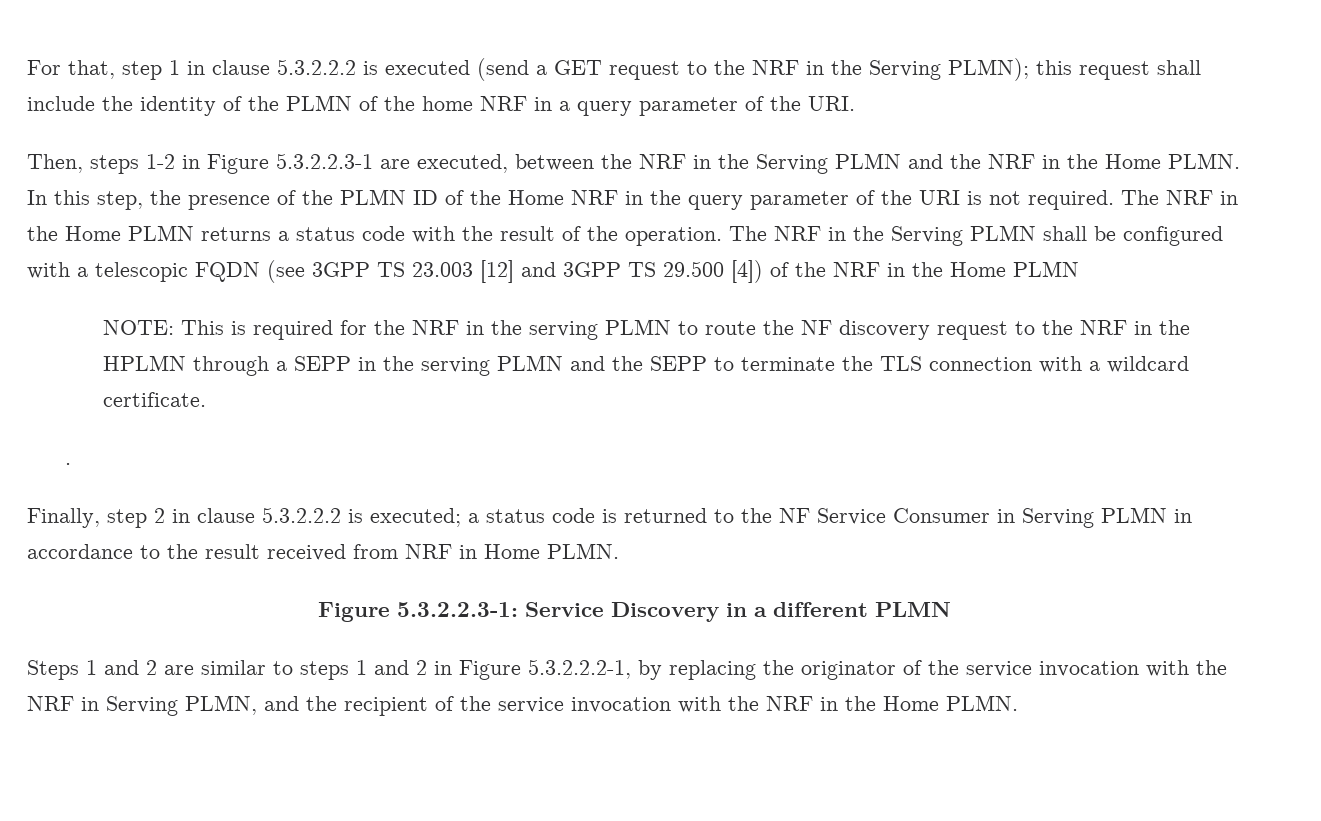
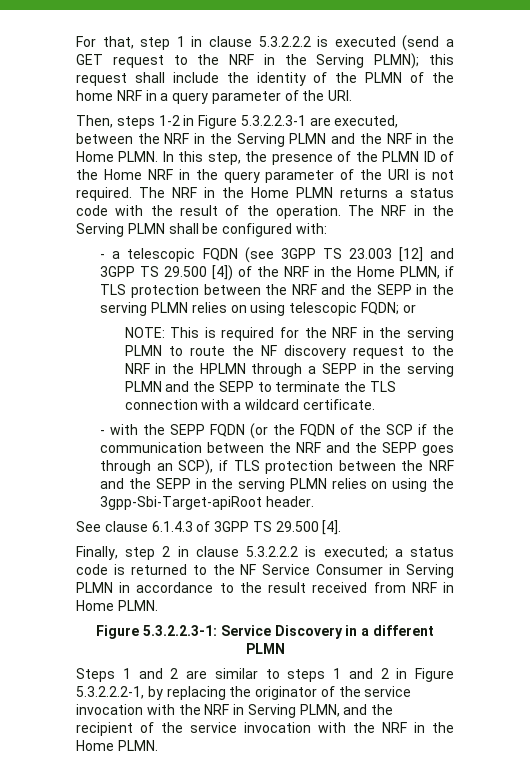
[27,262,70,279] with -> [295,223,327,234] [100,254,106,259] with: // -
[1013,261,1079,277] PLMN -> [400,266,454,279] [100,284,455,298] [100,302,416,316] PLMN, if TLS protection between the NRF and the SEPP in the serving PLMN relies on using telescopic FQDN; or
[65,463,72,465] . -> [100,423,454,439] [100,442,454,456] [100,459,454,475] [100,478,454,492] [100,496,315,510] [76,520,342,535] - with the SEPP FQDN (or the FQDN of the SCP if the communication between the NRF and the SEPP goes through an SCP), if TLS protection between the NRF and the SEPP in the serving PLMN relies on using the 3gpp-Sbi-Target-apiRoot header. // See clause 6.1.4.3 of 3GPP TS 29.500 [4].

